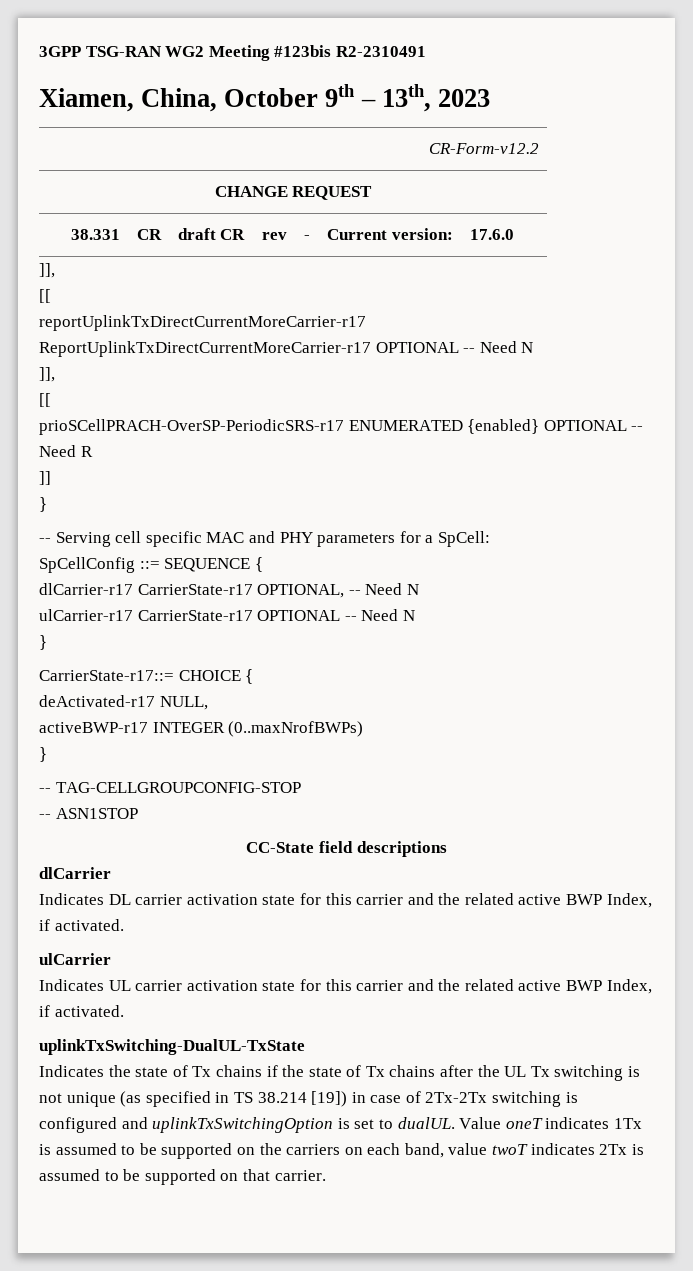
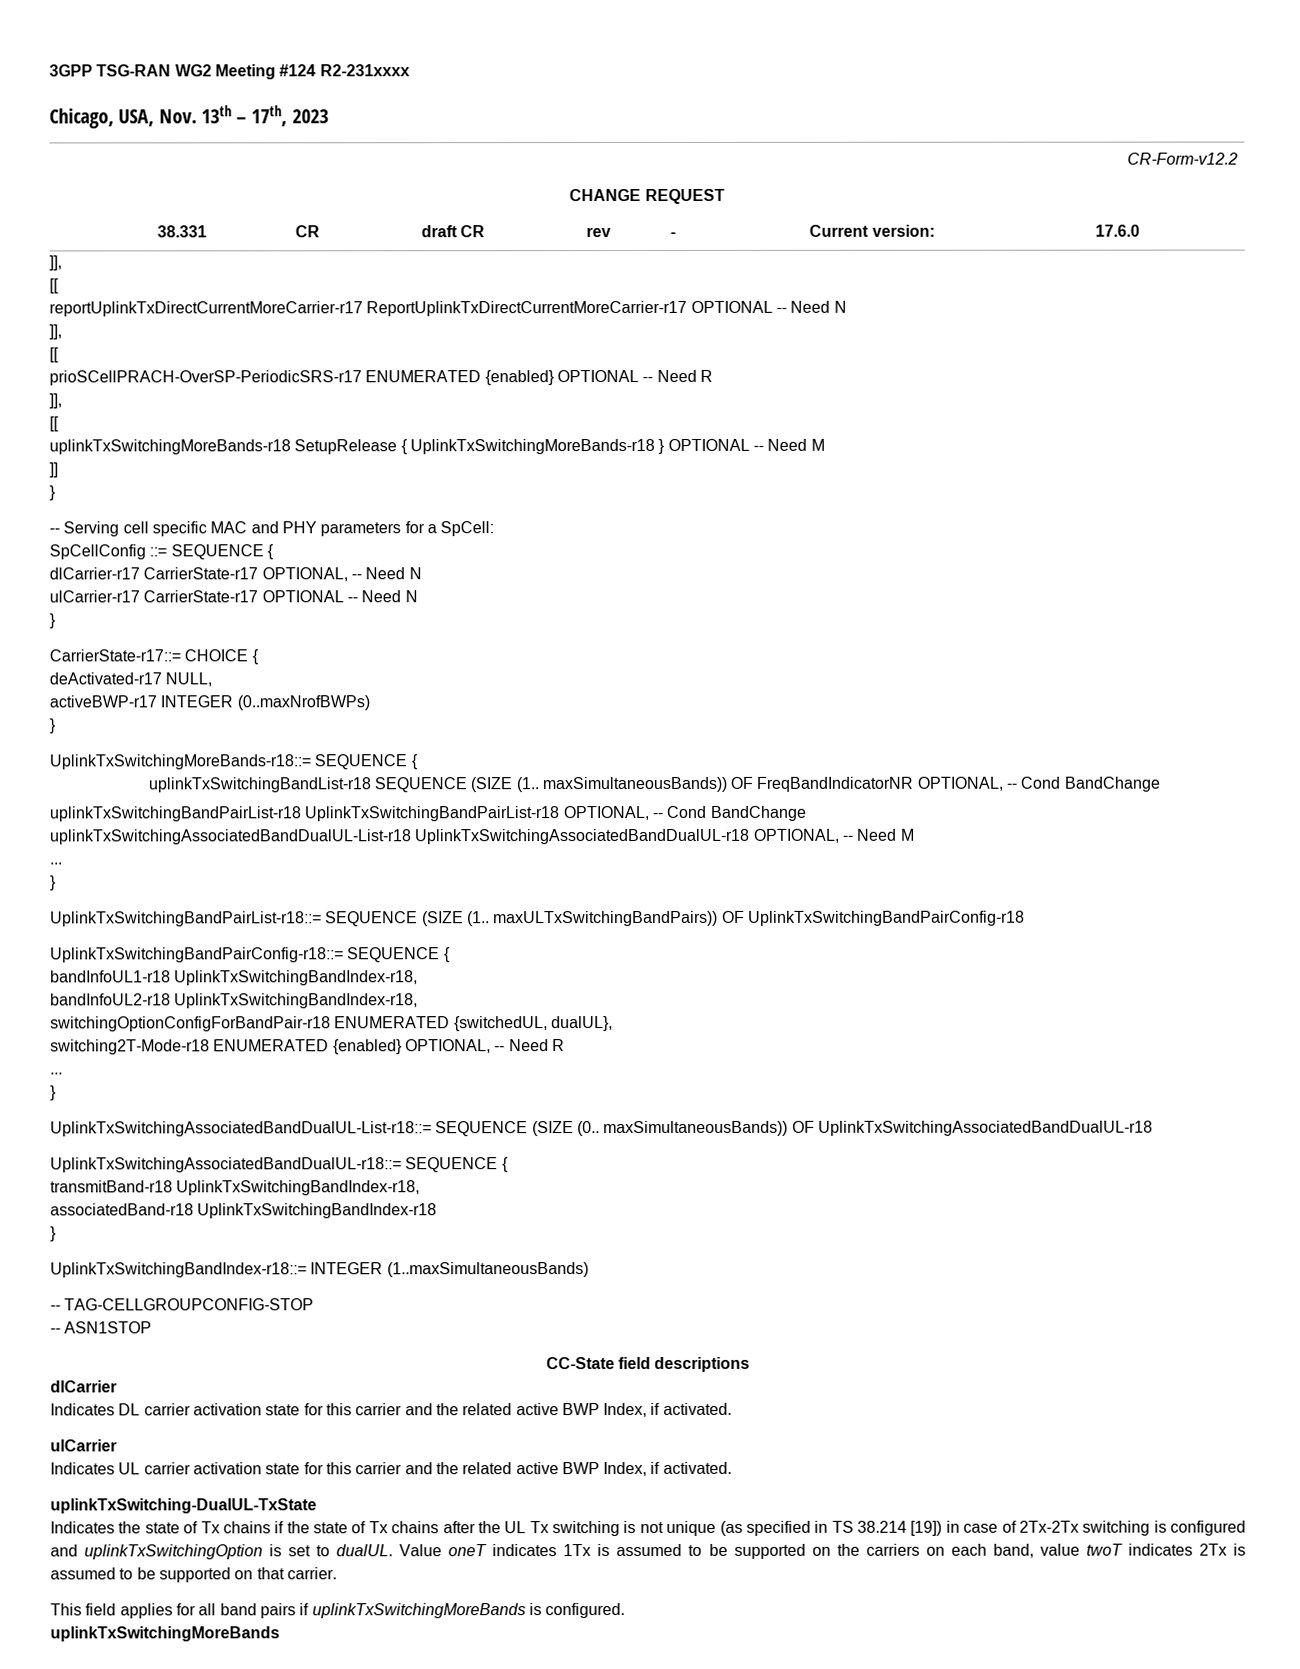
[274,45,426,57] [39,84,431,112] #123bis R2-2310491 // Xiamen, China, October 9th – 13th, -> [279,64,410,77] [49,105,288,129] #124 R2-231xxxx // Chicago, USA, Nov. 13th – 17th,
(93, 451) none -> [49,393,62,409] [49,416,59,432] [49,438,825,455] // ]], // [[ // uplinkTxSwitchingMoreBands-r18 SetupRelease { UplinkTxSwitchingMoreBands-r18 } OPTIONAL -- Need M
(47, 754) none -> [49,754,418,770] [147,776,1160,793] [49,805,806,822] [49,828,915,845] [50,862,63,865] [50,875,57,891] [50,910,1025,927] [50,947,451,963] [50,970,419,986] [50,993,419,1009] [50,1016,613,1032] [50,1039,565,1055] [50,1072,63,1075] [50,1085,57,1101] [50,1120,1153,1137] [50,1157,509,1173] [50,1180,421,1196] [50,1203,438,1219] [50,1226,57,1242] [50,1262,589,1278] // UplinkTxSwitchingMoreBands-r18::= SEQUENCE { // uplinkTxSwitchingBandList-r18 SEQUENCE (SIZE (1.. maxSimultaneousBands)) OF FreqBandIndicatorNR OPTIONAL, -- Cond BandChange // uplinkTxSwitchingBandPairList-r18 UplinkTxSwitchingBandPairList-r18 OPTIONAL, -- Cond BandChange // uplinkTxSwitchingAssociatedBandDualUL-List-r18 UplinkTxSwitchingAssociatedBandDualUL-r18 OPTIONAL, -- Need M // ... // } // UplinkTxSwitchingBandPairList-r18::= SEQUENCE (SIZE (1.. maxULTxSwitchingBandPairs)) OF UplinkTxSwitchingBandPairConfig-r18 // UplinkTxSwitchingBandPairConfig-r18::= SEQUENCE { // bandInfoUL1-r18 UplinkTxSwitchingBandIndex-r18, // bandInfoUL2-r18 UplinkTxSwitchingBandIndex-r18, // switchingOptionConfigForBandPair-r18 ENUMERATED {switchedUL, dualUL}, // switching2T-Mode-r18 ENUMERATED {enabled} OPTIONAL, -- Need R // ... // } // UplinkTxSwitchingAssociatedBandDualUL-List-r18::= SEQUENCE (SIZE (0.. maxSimultaneousBands)) OF UplinkTxSwitchingAssociatedBandDualUL-r18 // UplinkTxSwitchingAssociatedBandDualUL-r18::= SEQUENCE { // transmitBand-r18 UplinkTxSwitchingBandIndex-r18, // associatedBand-r18 UplinkTxSwitchingBandIndex-r18 // } // UplinkTxSwitchingBandIndex-r18::= INTEGER (1..maxSimultaneousBands)
(326, 1175) none -> [50,1603,626,1619] [50,1626,280,1642] // This field applies for all band pairs if uplinkTxSwitchingMoreBands is configured. // uplinkTxSwitchingMoreBands

